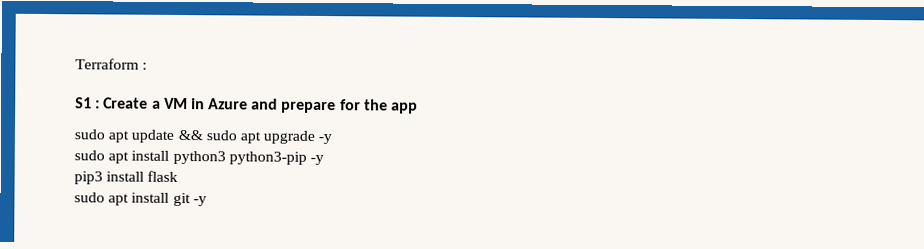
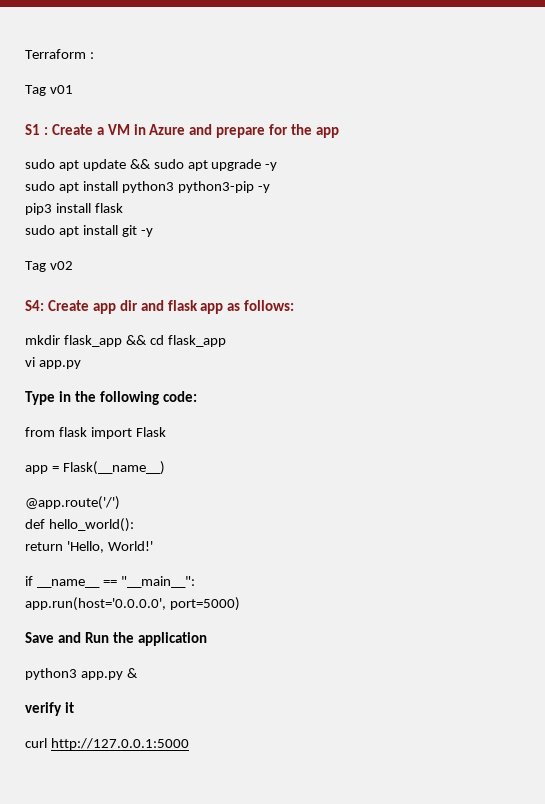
(148, 66) none -> [25,85,73,96] // Tag v01
(207, 201) none -> [25,261,73,272] [25,300,295,314] [25,335,226,347] [25,357,81,369] [25,391,197,405] [25,427,166,439] [25,461,165,475] [25,496,120,510] [25,518,134,532] [25,541,153,553] [25,576,195,588] [25,597,240,611] [25,632,207,646] [25,668,138,680] [25,702,74,716] [25,738,189,750] // Tag v02 // S4: Create app dir and flask app as follows: // mkdir flask_app && cd flask_app // vi app.py // Type in the following code: // from flask import Flask // app = Flask(__name__) // @app.route('/') // def hello_world(): // return 'Hello, World!' // if __name__ == "__main__": // app.run(host='0.0.0.0', port=5000) // Save and Run the application // python3 app.py & // verify it // curl http://127.0.0.1:5000

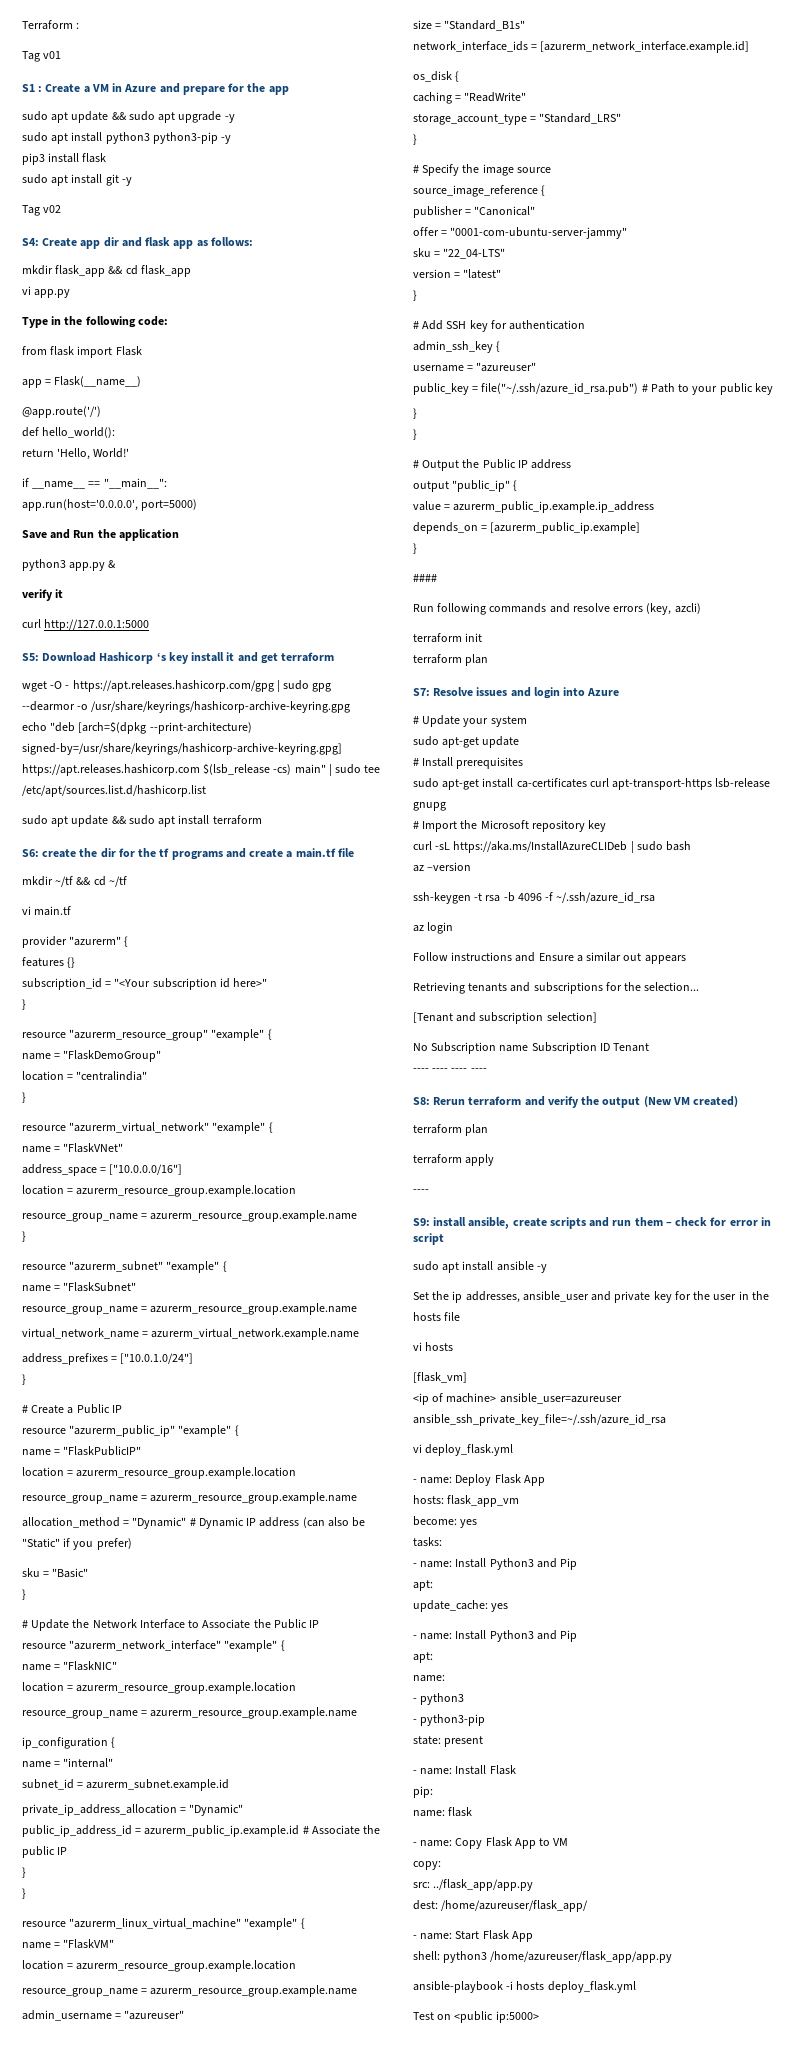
(189, 744) none -> [22,652,335,664] [22,680,332,692] [22,701,351,713] [22,722,252,734] [22,743,342,755] [22,764,381,776] [22,785,206,797] [22,815,262,827] [22,848,354,860] [22,876,127,887] [22,906,72,916] [22,936,129,948] [22,957,76,968] [22,978,268,990] [22,999,26,1010] [22,1029,272,1041] [22,1050,162,1062] [22,1071,148,1081] [22,1092,26,1103] [22,1122,273,1134] [22,1143,124,1153] [22,1164,183,1176] [22,1185,297,1197] [22,1210,358,1222] [22,1231,26,1242] [22,1261,227,1273] [22,1282,137,1292] [22,1303,358,1315] [22,1328,360,1340] [22,1353,194,1365] [22,1374,26,1385] [22,1404,122,1414] [22,1425,239,1437] [22,1446,142,1456] [22,1467,297,1479] [22,1492,358,1504] [22,1517,366,1529] [22,1538,132,1550] [22,1568,89,1578] [22,1589,26,1600] [22,1619,320,1631] [22,1640,285,1652] [22,1661,118,1671] [22,1682,297,1694] [22,1707,358,1719] [22,1737,116,1749] [22,1758,114,1768] [22,1779,230,1791] [22,1804,244,1816] [22,1825,381,1837] [22,1846,68,1858] [22,1867,26,1878] [22,1888,26,1899] [22,1918,305,1930] [22,1939,115,1949] [22,1960,297,1972] [22,1985,358,1997] [22,2010,185,2021] [413,20,526,31] [413,41,750,53] [413,71,460,82] [413,92,527,104] [413,113,622,125] [413,134,417,145] [413,164,551,176] [413,185,546,197] [413,206,536,218] [413,227,628,239] [413,248,506,259] [413,269,502,279] [413,290,417,301] [413,320,586,332] [413,341,501,353] [413,362,537,372] [413,383,773,395] [413,408,417,419] [413,429,417,440] [413,459,572,471] [413,480,518,492] [413,501,655,513] [413,522,641,534] [413,543,417,554] [413,574,437,582] [413,603,701,615] [413,633,483,643] [413,654,489,666] [413,687,620,699] [413,715,527,727] [413,736,520,748] [413,757,524,769] [413,778,771,790] [413,802,446,811] [413,820,607,832] [413,841,692,853] [413,862,472,872] [413,892,656,904] [413,922,454,934] [413,952,686,964] [413,982,700,994] [413,1012,597,1024] [413,1042,650,1054] [413,1068,487,1072] [413,1096,739,1108] [413,1124,489,1136] [413,1154,495,1166] [413,1189,429,1193] [413,1217,771,1229] [413,1233,444,1245] [413,1261,547,1273] [413,1291,769,1303] [413,1312,461,1321] [413,1342,454,1351] [413,1372,467,1383] [413,1393,622,1405] [413,1414,666,1426] [413,1444,514,1456] [413,1474,545,1486] [413,1495,520,1507] [413,1516,478,1528] [413,1537,442,1547] [413,1558,578,1570] [413,1580,433,1591] [413,1600,509,1612] [413,1630,578,1642] [413,1652,433,1663] [413,1675,445,1682] [413,1693,465,1705] [413,1714,486,1726] [413,1736,484,1747] [413,1765,516,1775] [413,1786,433,1798] [413,1807,473,1817] [413,1837,569,1849] [413,1861,441,1870] [413,1879,534,1891] [413,1900,589,1912] [413,1930,533,1942] [413,1951,673,1963] [413,1981,636,1993] [413,2011,539,2023] // S5: Download Hashicorp ‘s key install it and get terraform // wget -O - https://apt.releases.hashicorp.com/gpg | sudo gpg --dearmor -o /usr/share/keyrings/hashicorp-archive-keyring.gpg // echo "deb [arch=$(dpkg --print-architecture) signed-by=/usr/share/keyrings/hashicorp-archive-keyring.gpg] https://apt.releases.hashicorp.com $(lsb_release -cs) main" | sudo tee /etc/apt/sources.list.d/hashicorp.list // sudo apt update && sudo apt install terraform // S6: create the dir for the tf programs and create a main.tf file // mkdir ~/tf && cd ~/tf // vi main.tf // provider "azurerm" { // features {} // subscription_id = "<Your subscription id here>" // } // resource "azurerm_resource_group" "example" { // name = "FlaskDemoGroup" // location = "centralindia" // } // resource "azurerm_virtual_network" "example" { // name = "FlaskVNet" // address_space = ["10.0.0.0/16"] // location = azurerm_resource_group.example.location // resource_group_name = azurerm_resource_group.example.name // } // resource "azurerm_subnet" "example" { // name = "FlaskSubnet" // resource_group_name = azurerm_resource_group.example.name // virtual_network_name = azurerm_virtual_network.example.name // address_prefixes = ["10.0.1.0/24"] // } // # Create a Public IP // resource "azurerm_public_ip" "example" { // name = "FlaskPublicIP" // location = azurerm_resource_group.example.location // resource_group_name = azurerm_resource_group.example.name // allocation_method = "Dynamic" # Dynamic IP address (can also be "Static" if you prefer) // sku = "Basic" // } // # Update the Network Interface to Associate the Public IP // resource "azurerm_network_interface" "example" { // name = "FlaskNIC" // location = azurerm_resource_group.example.location // resource_group_name = azurerm_resource_group.example.name // ip_configuration { // name = "internal" // subnet_id = azurerm_subnet.example.id // private_ip_address_allocation = "Dynamic" // public_ip_address_id = azurerm_public_ip.example.id # Associate the public IP // } // } // resource "azurerm_linux_virtual_machine" "example" { // name = "FlaskVM" // location = azurerm_resource_group.example.location // resource_group_name = azurerm_resource_group.example.name // admin_username = "azureuser" // size = "Standard_B1s" // network_interface_ids = [azurerm_network_interface.example.id] // os_disk { // caching = "ReadWrite" // storage_account_type = "Standard_LRS" // } // # Specify the image source // source_image_reference { // publisher = "Canonical" // offer = "0001-com-ubuntu-server-jammy" // sku = "22_04-LTS" // version = "latest" // } // # Add SSH key for authentication // admin_ssh_key { // username = "azureuser" // public_key = file("~/.ssh/azure_id_rsa.pub") # Path to your public key // } // } // # Output the Public IP address // output "public_ip" { // value = azurerm_public_ip.example.ip_address // depends_on = [azurerm_public_ip.example] // } // #### // Run following commands and resolve errors (key, azcli) // terraform init // terraform plan // S7: Resolve issues and login into Azure // # Update your system // sudo apt-get update // # Install prerequisites // sudo apt-get install ca-certificates curl apt-transport-https lsb-release gnupg // # Import the Microsoft repository key // curl -sL https://aka.ms/InstallAzureCLIDeb | sudo bash // az –version // ssh-keygen -t rsa -b 4096 -f ~/.ssh/azure_id_rsa // az login // Follow instructions and Ensure a similar out appears // Retrieving tenants and subscriptions for the selection... // [Tenant and subscription selection] // No Subscription name Subscription ID Tenant // ---- ---- ---- ---- // S8: Rerun terraform and verify the output (New VM created) // terraform plan // terraform apply // ---- // S9: install ansible, create scripts and run them – check for error in script // sudo apt install ansible -y // Set the ip addresses, ansible_user and private key for the user in the hosts file // vi hosts // [flask_vm] // <ip of machine> ansible_user=azureuser ansible_ssh_private_key_file=~/.ssh/azure_id_rsa // vi deploy_flask.yml // - name: Deploy Flask App // hosts: flask_app_vm // become: yes // tasks: // - name: Install Python3 and Pip // apt: // update_cache: yes // - name: Install Python3 and Pip // apt: // name: // - python3 // - python3-pip // state: present // - name: Install Flask // pip: // name: flask // - name: Copy Flask App to VM // copy: // src: ../flask_app/app.py // dest: /home/azureuser/flask_app/ // - name: Start Flask App // shell: python3 /home/azureuser/flask_app/app.py // ansible-playbook -i hosts deploy_flask.yml // Test on <public ip:5000>

